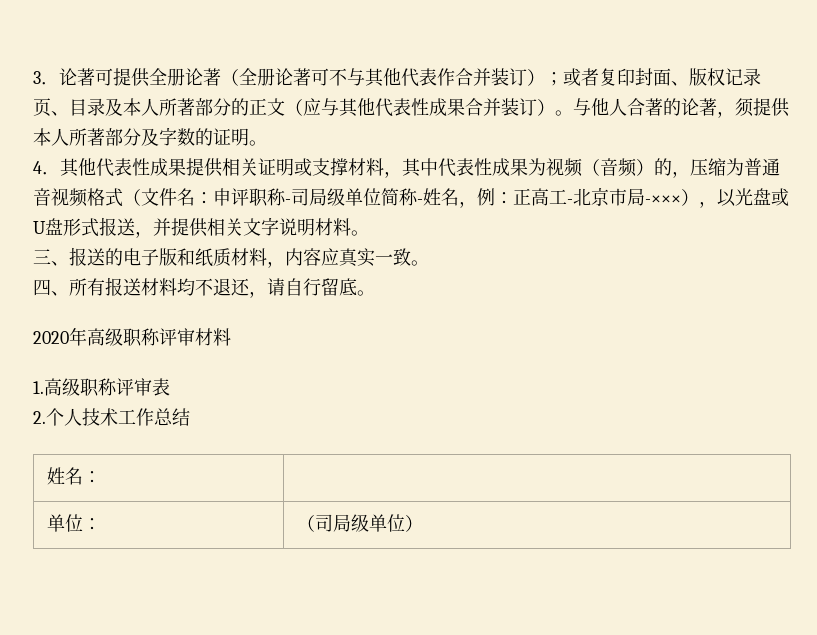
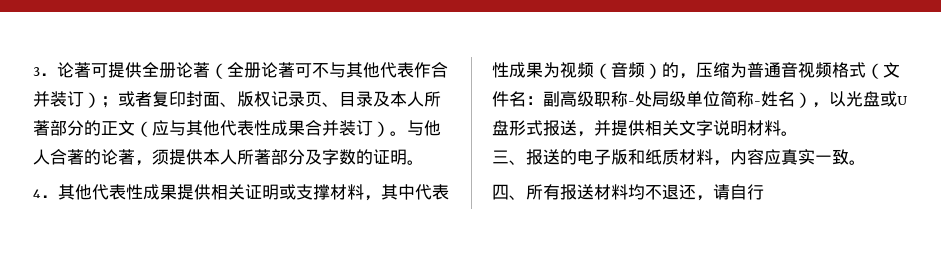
[213,188,249,206] 申评 -> [543,91,594,107] 副高级
[291,188,309,206] 司 -> [635,91,652,107] 处
[459,188,681,208] ，例：正高工-北京市局-××× -> (795, 99) none
[321,278,375,296] [33,327,231,347] [33,378,170,397] [33,408,190,426] [46,467,101,485] [46,514,101,532] [296,514,423,532] 留底。 // 2020年高级职称评审材料 // 1.高级职称评审表 // 2.个人技术工作总结 // 姓名： | // 单位： | （司局级单位） -> (764, 192) none

